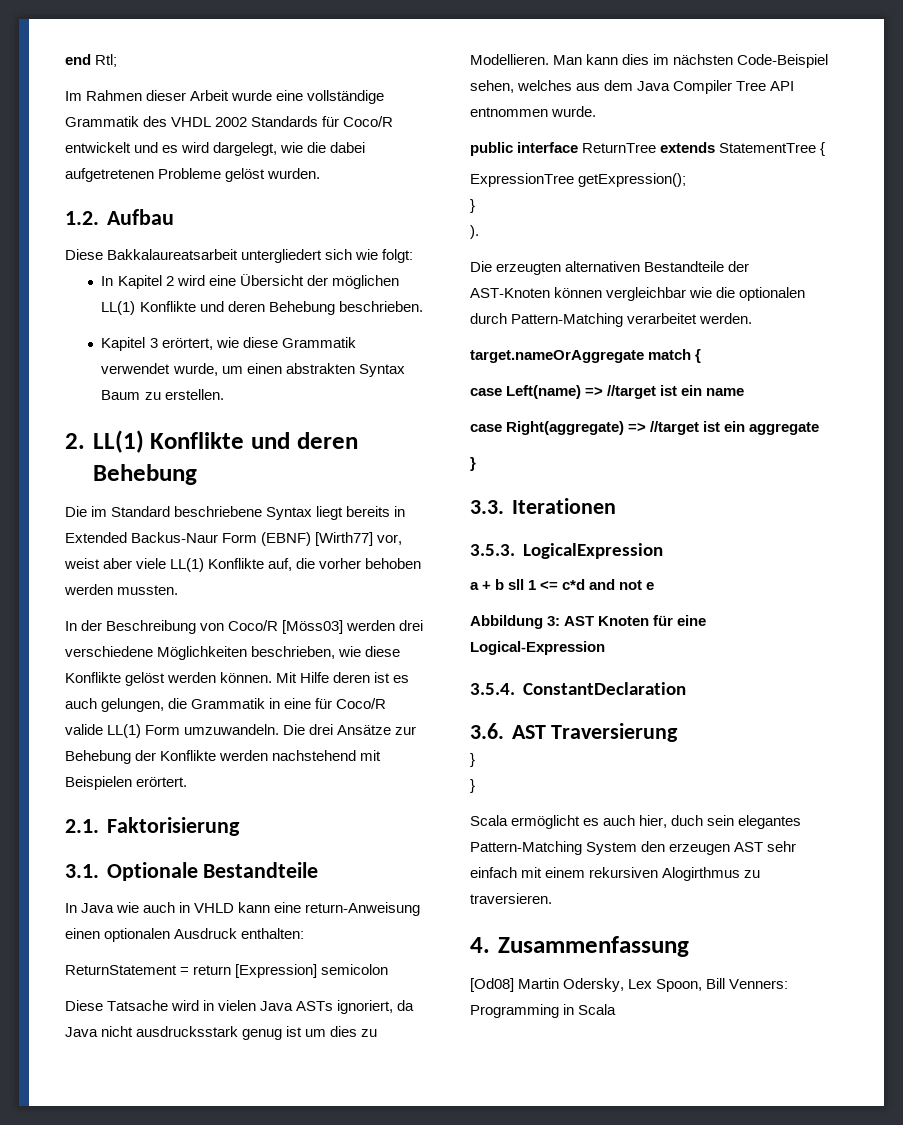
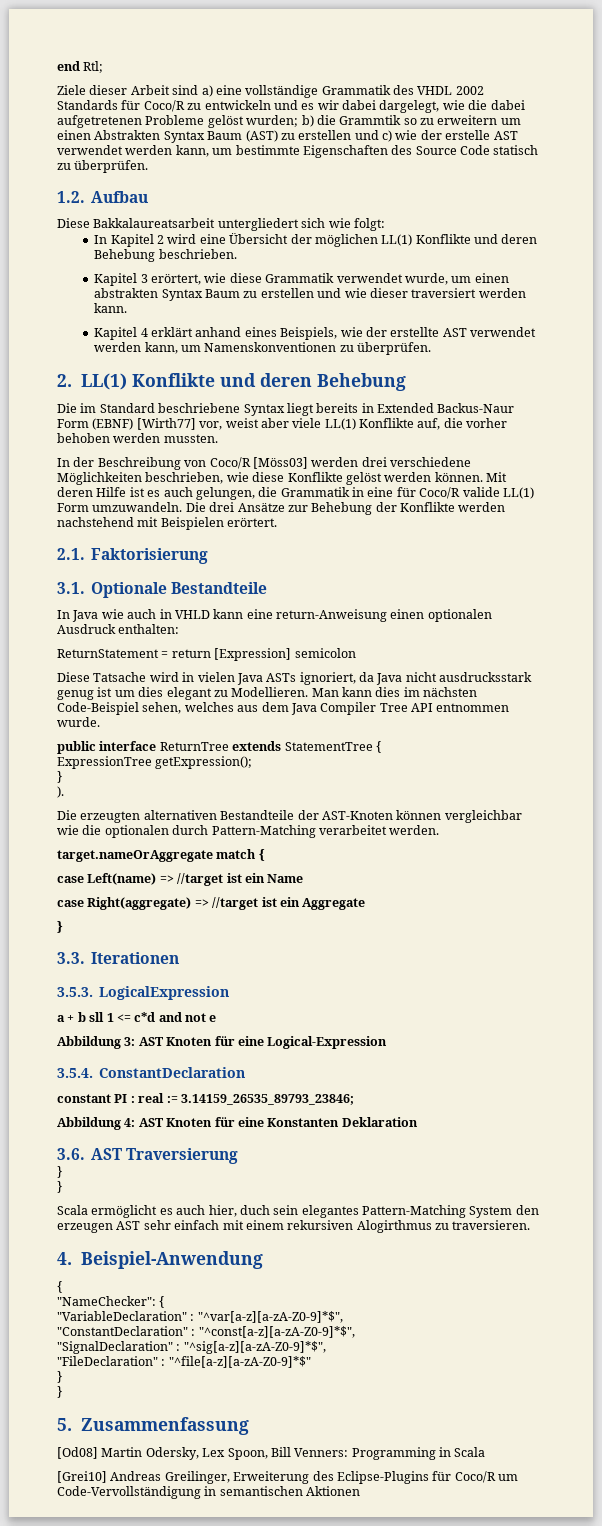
[65,90,273,101] Im Rahmen dieser Arbeit wurde -> [57,85,213,97] Ziele dieser Arbeit sind a)
[65,142,210,153] entwickelt und es wird -> [187,100,376,110] zu entwickeln und es wir dabei
[267,168,321,179] wurden. -> [246,115,521,127] [57,130,518,143] [57,145,539,158] [57,160,149,173] wurden; b) die Grammtik so zu erweitern um einen Abstrakten Syntax Baum (AST) zu erstellen und c) wie der erstelle AST verwendet werden kann, um bestimmte Eigenschaften des Source Code statisch zu überprüfen.
[164,389,224,400] erstellen. -> [260,288,526,298] [94,303,128,313] [94,327,537,340] [94,342,432,355] erstellen und wie dieser traversiert werden kann. // Kapitel 4 erklärt anhand eines Beispiels, wie der erstellte AST verwendet werden kann, um Namenskonventionen zu überprüfen.
[300,672,371,683] Hilfe deren -> [57,487,127,497] deren Hilfe
(358, 1031) none -> [166,687,212,700] elegant
[706,388,745,396] name -> [267,874,304,883] Name
[749,422,820,435] aggregate -> [302,898,366,910] Aggregate
(686, 688) none -> [57,1093,354,1105] [57,1117,418,1130] // constant PI : real := 3.14159_26535_89793_23846; // Abbildung 4: AST Knoten für eine Konstanten Deklaration
(490, 945) none -> [80,1251,263,1269] [57,1281,62,1293] [57,1296,165,1308] [57,1311,343,1323] [57,1326,355,1338] [57,1341,326,1354] [57,1356,311,1368] [57,1371,62,1383] [57,1386,62,1398] [57,1418,72,1431] Beispiel-Anwendung // { // "NameChecker": { // "VariableDeclaration" : "^var[a-z][a-zA-Z0-9]*$", // "ConstantDeclaration" : "^const[a-z][a-zA-Z0-9]*$", // "SignalDeclaration" : "^sig[a-z][a-zA-Z0-9]*$", // "FileDeclaration" : "^file[a-z][a-zA-Z0-9]*$" // } // } // 5.
(617, 1009) none -> [57,1471,518,1484] [57,1486,361,1499] // [Grei10] Andreas Greilinger, Erweiterung des Eclipse-Plugins für Coco/R um Code-Vervollständigung in semantischen Aktionen

